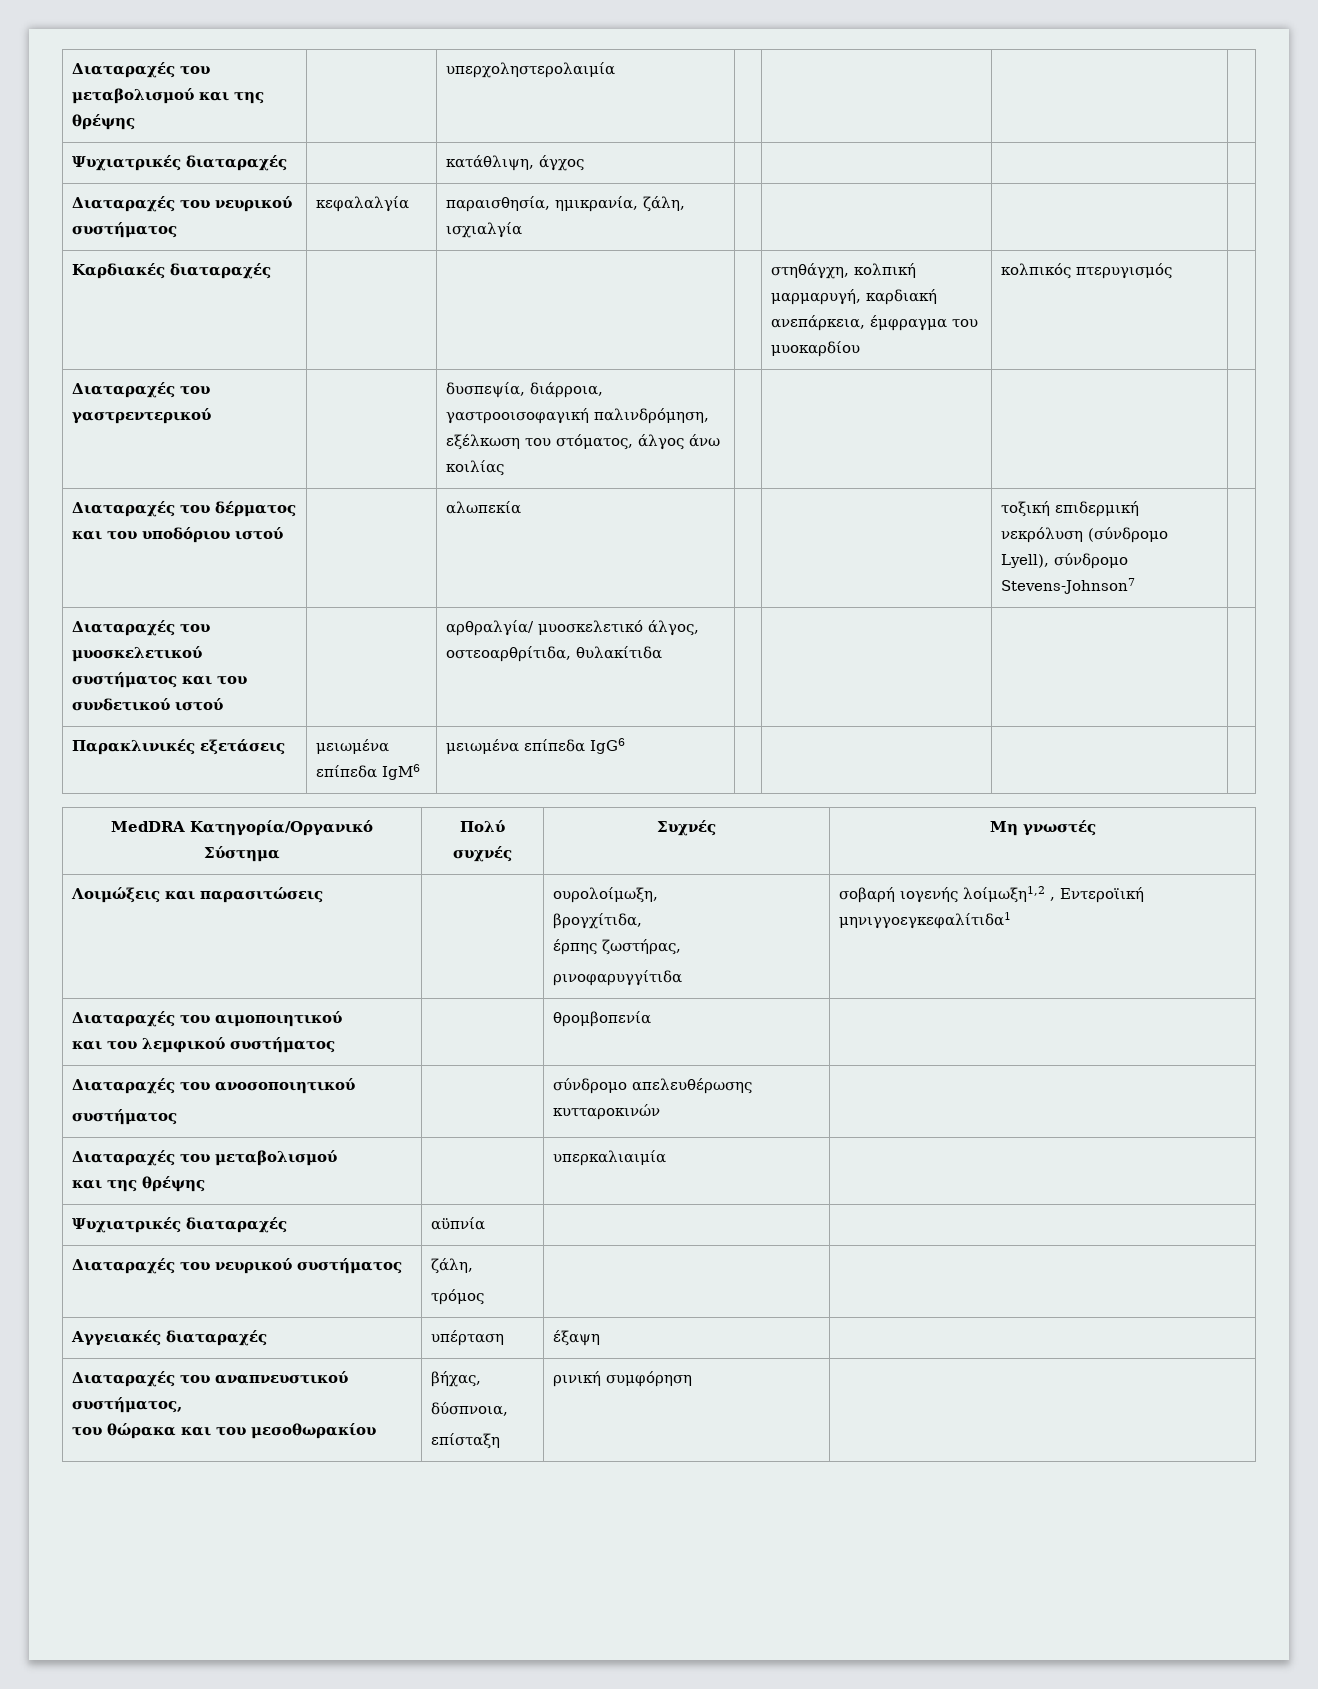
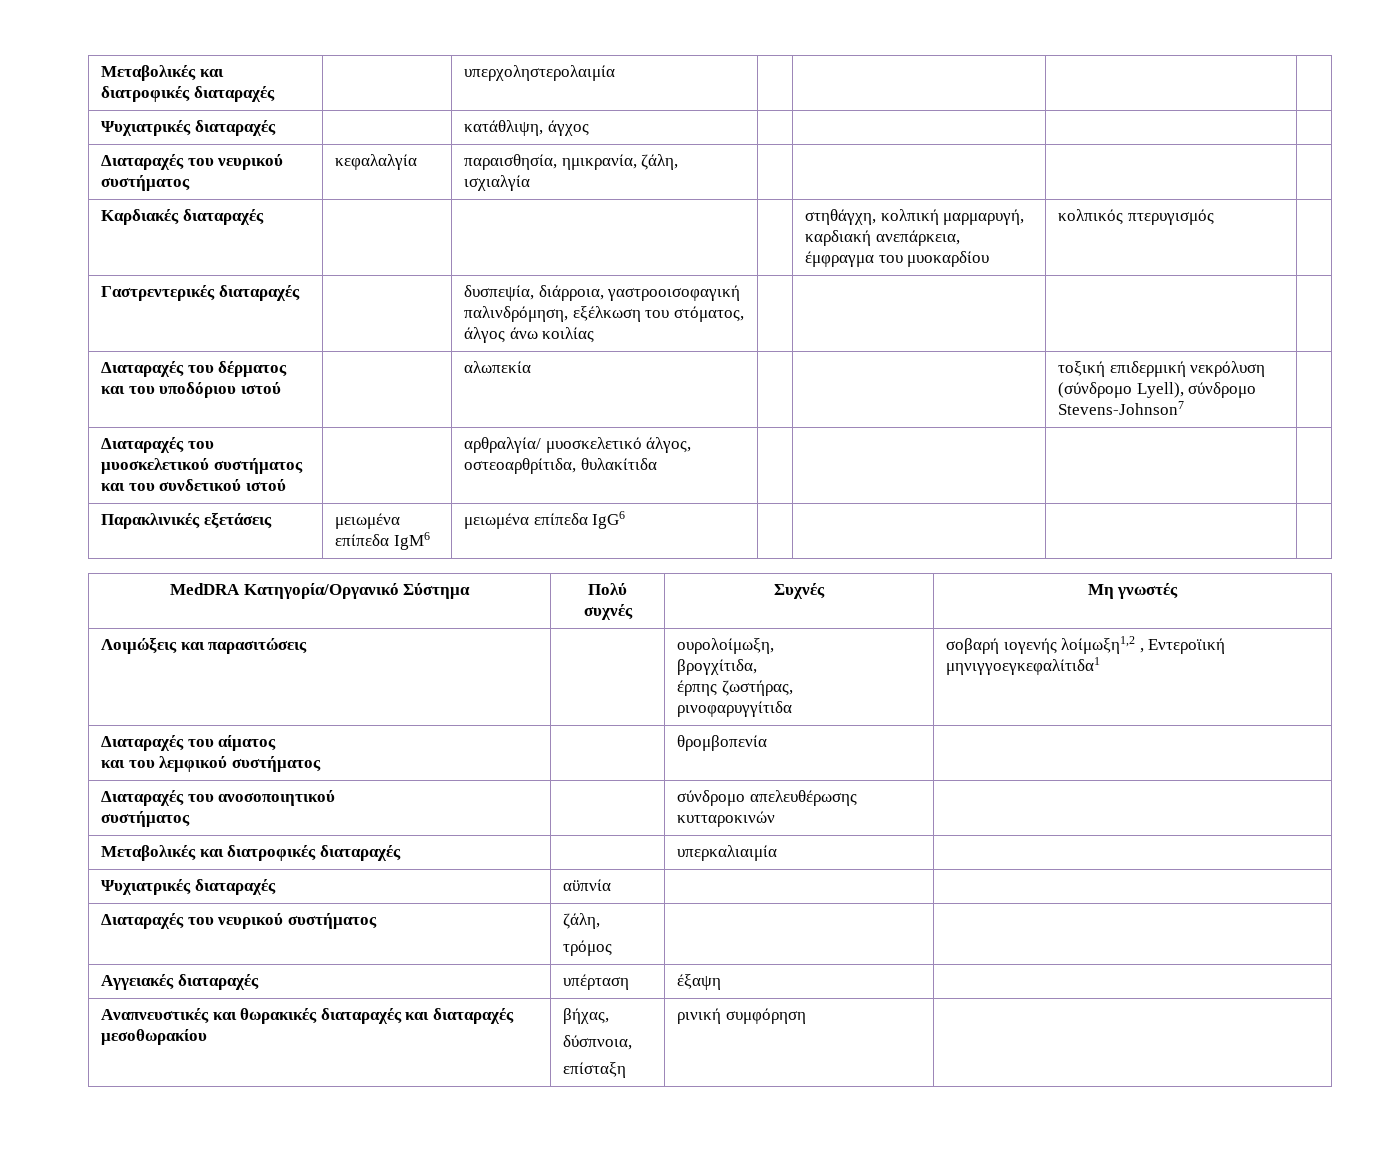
[72,62,211,78] [72,88,265,104] [72,114,136,130] Διαταραχές του μεταβολισμού και της θρέψης -> [100,65,224,81] [100,86,275,102] Μεταβολικές και διατροφικές διαταραχές
[72,382,211,398] [72,408,212,424] Διαταραχές του γαστρεντερικού -> [100,285,300,301] Γαστρεντερικές διαταραχές
[215,1011,343,1027] αιμοποιητικού -> [218,735,277,751] αίματος
[72,1150,338,1166] [72,1176,206,1192] Διαταραχές του μεταβολισμού // και της θρέψης -> [100,845,401,861] Μεταβολικές και διατροφικές διαταραχές
[72,1371,349,1387] [72,1397,183,1413] [72,1423,247,1439] Διαταραχές του αναπνευστικού συστήματος, // του θώρακα και του -> [100,1008,514,1024] Αναπνευστικές και θωρακικές διαταραχές και διαταραχές

